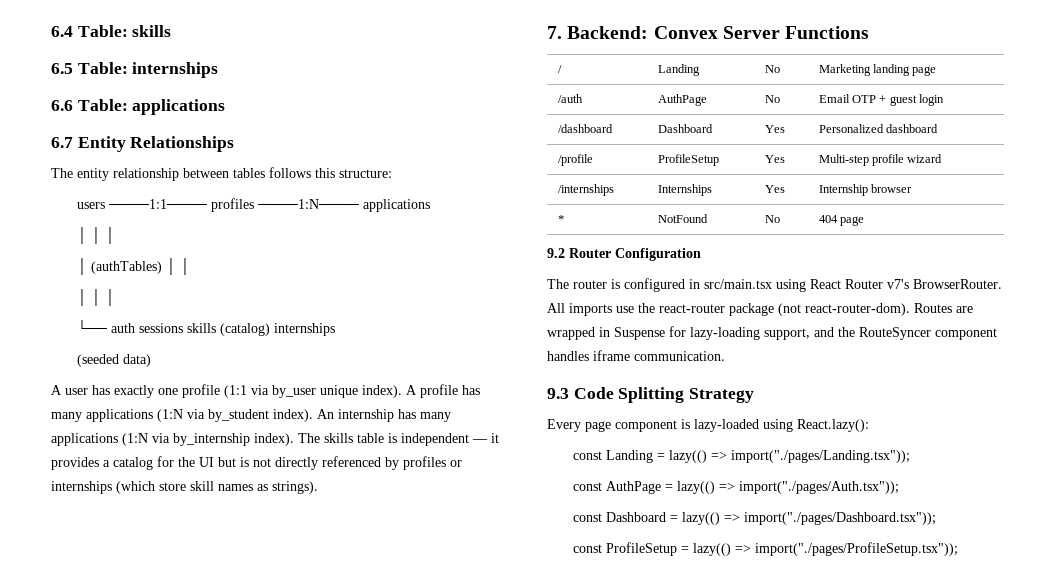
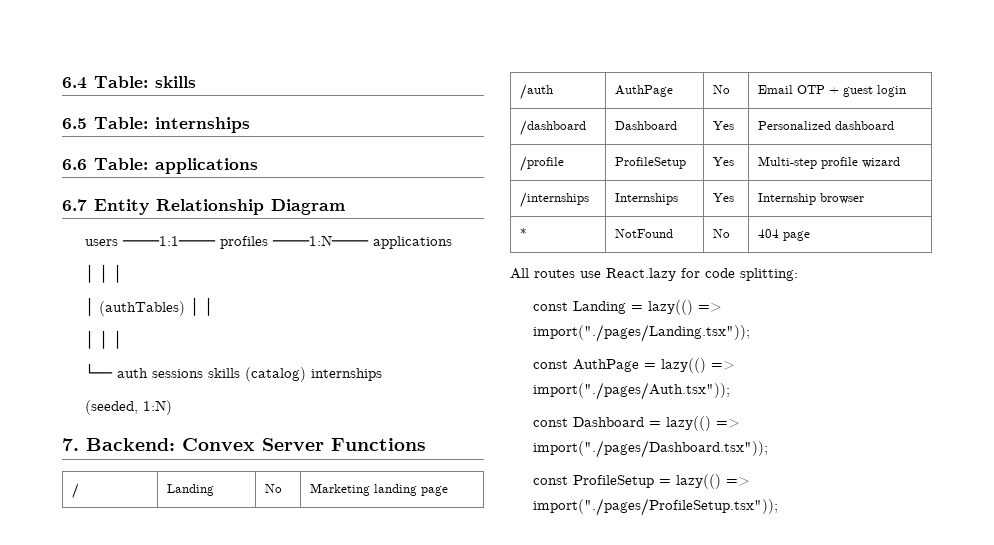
[130,136,235,152] [51,167,392,181] Relationships // The entity relationship between tables follows this structure: -> [156,199,345,215] Relationship Diagram
[77,354,152,367] [51,384,480,398] [51,409,451,422] [51,433,499,446] [51,456,462,470] [51,481,318,494] (seeded data) // A user has exactly one profile (1:1 via by_user unique index). A profile has many applications (1:N via by_student index). An internship has many applications (1:N via by_internship index). The skills table is independent — it provides a catalog for the UI but is not directly referenced by profiles or internships (which store skill names as strings). -> [84,400,172,415] (seeded, 1:N)
[547,248,701,261] [547,278,1002,292] [547,303,973,316] [547,326,997,340] [547,350,725,361] [547,387,755,403] [547,419,869,432] 9.2 Router Configuration // The router is configured in src/main.tsx using React Router v7's BrowserRouter. All imports use the react-router package (not react-router-dom). Routes are wrapped in Suspense for lazy-loading support, and the RouteSyncer component handles iframe communication. // 9.3 Code Splitting Strategy // Every page component is lazy-loaded using React.lazy(): -> [510,268,798,281] All routes use React.lazy for code splitting:

